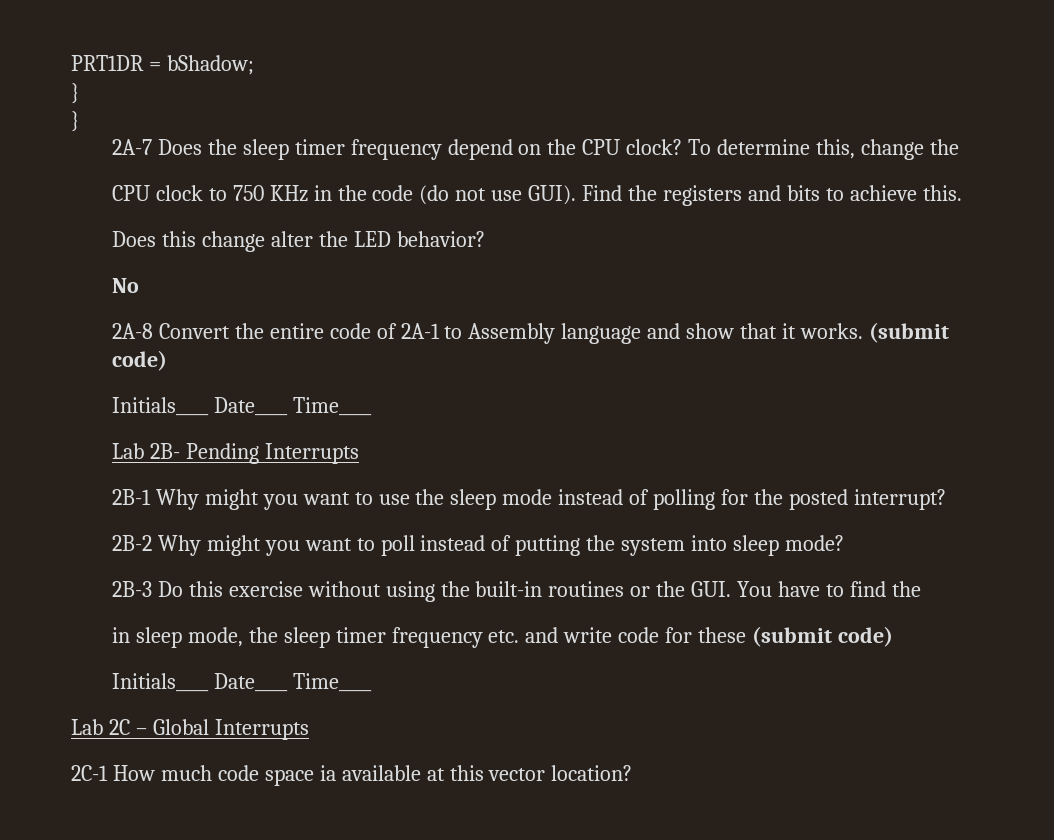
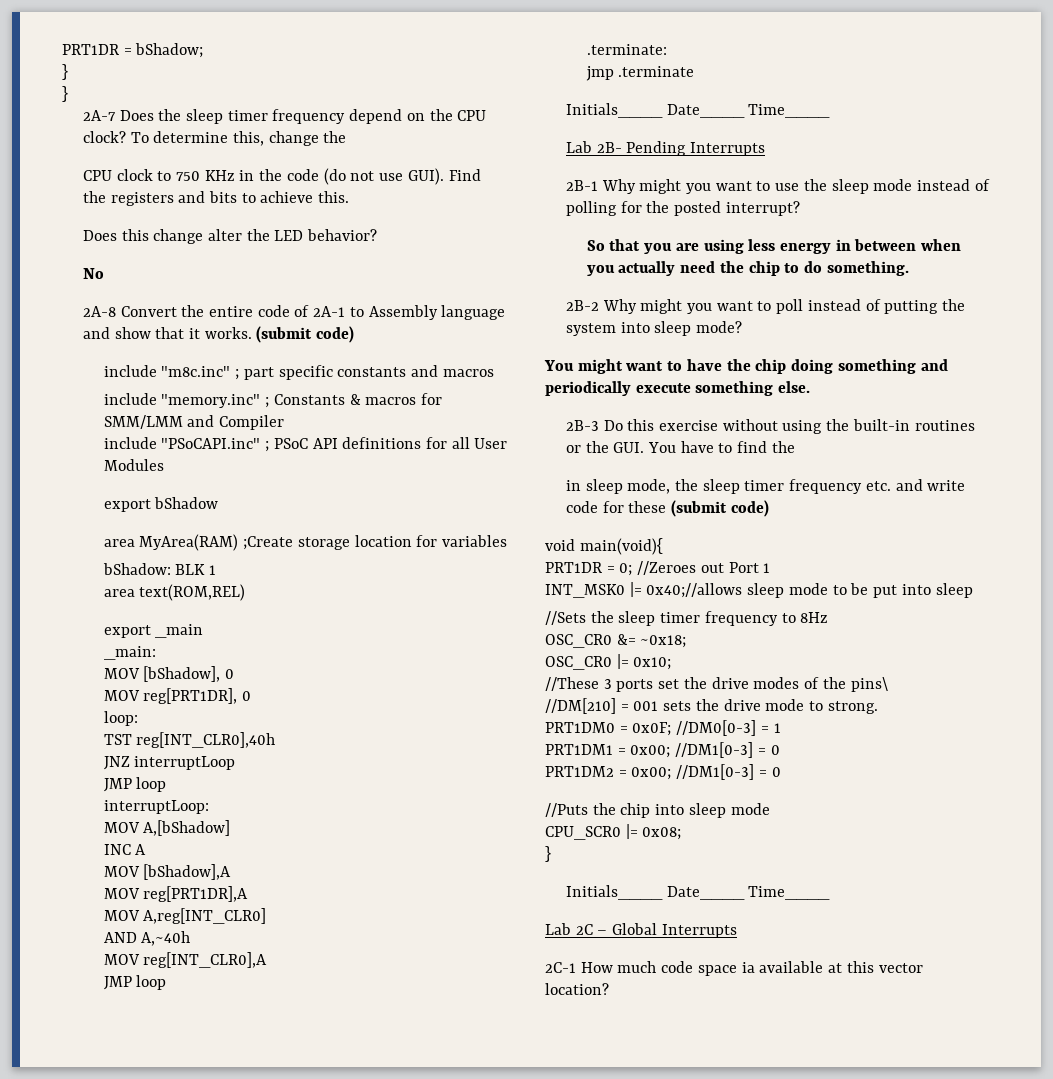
(167, 360) none -> [103,365,494,380] [103,393,443,408] [103,415,285,430] [103,437,508,452] [103,459,164,471] [103,497,219,512] [103,534,508,551] [102,563,217,575] [103,584,246,601] [103,624,204,638] [103,646,156,660] [103,666,235,682] [103,688,252,704] [103,711,138,726] [103,732,276,748] [103,756,236,770] [103,777,167,792] [103,800,209,814] [103,820,231,836] [103,844,147,855] [103,864,232,880] [103,886,249,902] [103,908,267,924] [103,931,191,946] [103,952,268,968] [103,975,167,990] [586,44,667,55] [585,66,695,81] // include "m8c.inc" ; part specific constants and macros // include "memory.inc" ; Constants & macros for SMM/LMM and Compiler // include "PSoCAPI.inc" ; PSoC API definitions for all User Modules // export bShadow // area MyArea(RAM) ;Create storage location for variables // bShadow: BLK 1 // area text(ROM,REL) // export _main // _main: // MOV [bShadow], 0 // MOV reg[PRT1DR], 0 // loop: // TST reg[INT_CLR0],40h // JNZ interruptLoop // JMP loop // interruptLoop: // MOV A,[bShadow] // INC A // MOV [bShadow],A // MOV reg[PRT1DR],A // MOV A,reg[INT_CLR0] // AND A,~40h // MOV reg[INT_CLR0],A // JMP loop // .terminate: // jmp .terminate
(946, 499) none -> [586,239,962,254] [586,261,909,276] // So that you are using less energy in between when you actually need the chip to do something.
(845, 543) none -> [544,359,948,374] [545,381,811,396] // You might want to have the chip doing something and periodically execute something else.
(894, 636) none -> [545,538,663,555] [545,561,771,576] [545,582,973,598] [545,611,829,626] [545,634,687,648] [545,654,672,670] [545,677,888,692] [545,698,878,714] [545,720,781,736] [545,742,780,758] [545,764,781,780] [545,803,770,818] [545,824,682,840] [545,846,551,862] // void main(void){ // PRT1DR = 0; //Zeroes out Port 1 // INT_MSK0 |= 0x40;//allows sleep mode to be put into sleep // //Sets the sleep timer frequency to 8Hz // OSC_CR0 &= ~0x18; // OSC_CR0 |= 0x10; // //These 3 ports set the drive modes of the pins\ // //DM[210] = 001 sets the drive mode to strong. // PRT1DM0 = 0x0F; //DM0[0-3] = 1 // PRT1DM1 = 0x00; //DM1[0-3] = 0 // PRT1DM2 = 0x00; //DM1[0-3] = 0 // //Puts the chip into sleep mode // CPU_SCR0 |= 0x08; // }

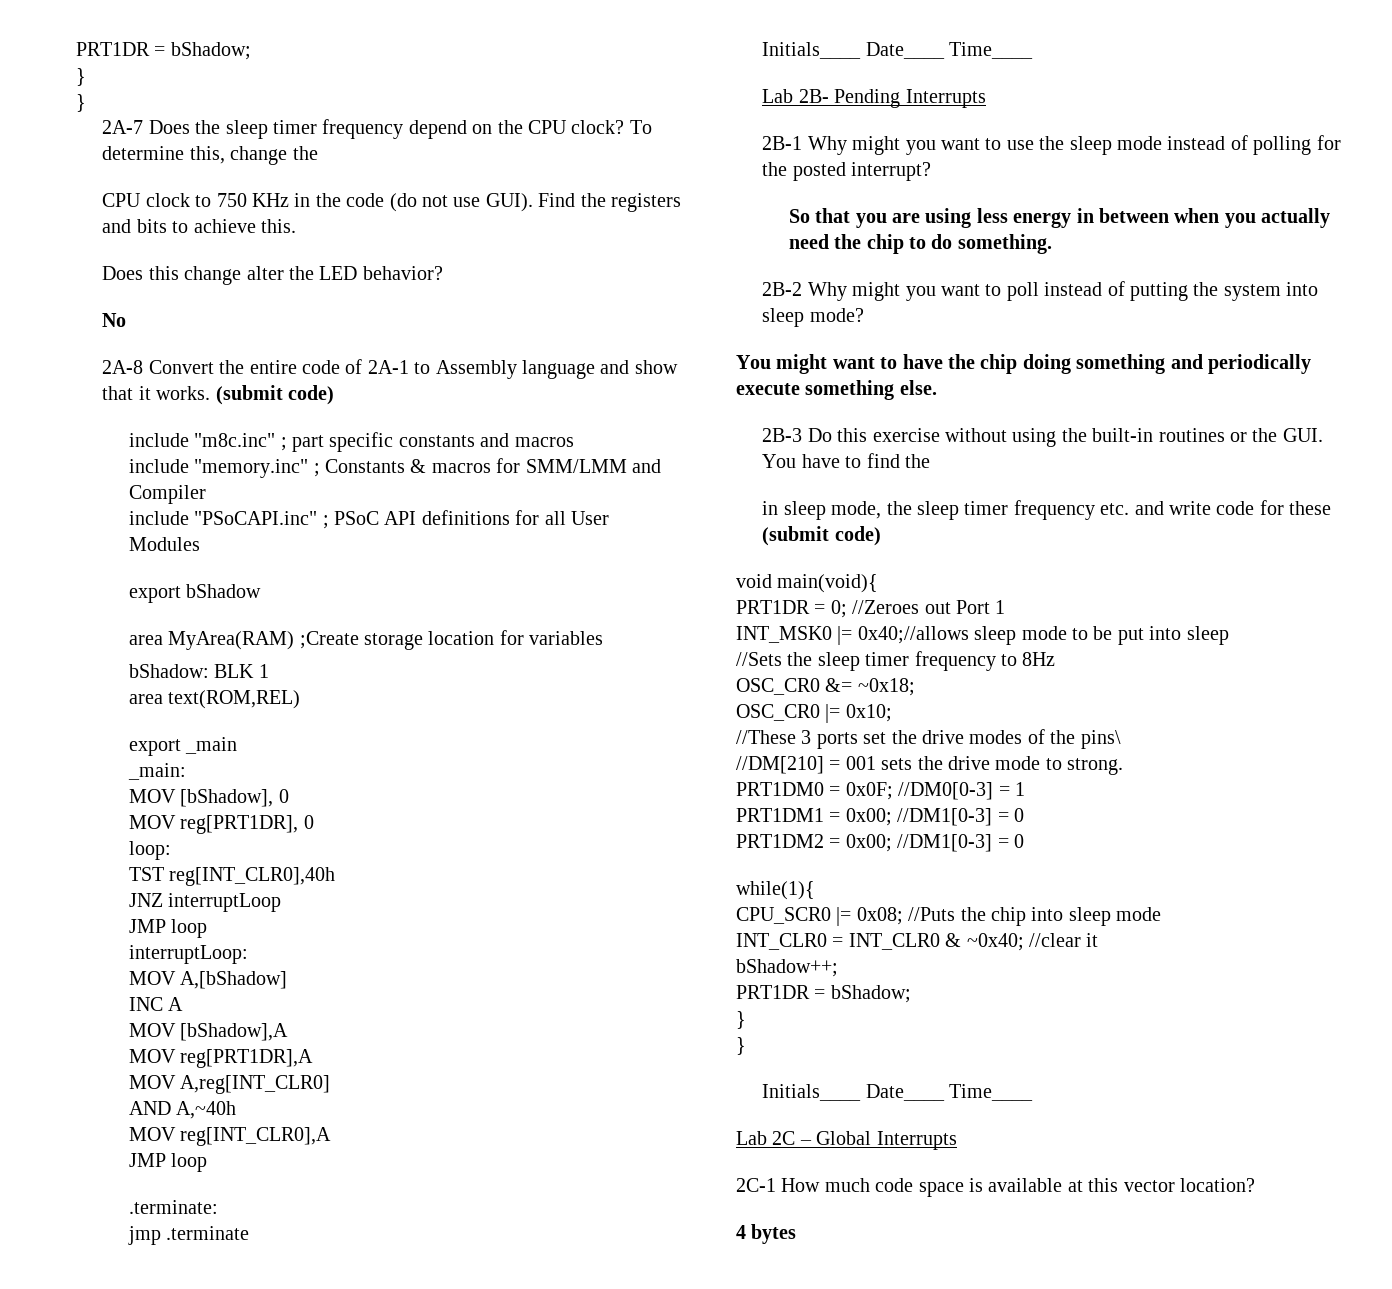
(781, 772) none -> [736,881,815,900] [736,907,903,926] while(1){ // CPU_SCR0 |= 0x08;
[545,824,682,840] CPU_SCR0 |= 0x08; -> [736,933,1099,951] [736,959,838,977] [736,985,911,1003] [736,1011,746,1029] INT_CLR0 = INT_CLR0 & ~0x40; //clear it // bShadow++; // PRT1DR = bShadow; // }
[741,962,755,973] ia -> [969,1178,983,1192] is
(609, 989) none -> [736,1224,797,1244] // 4 bytes

